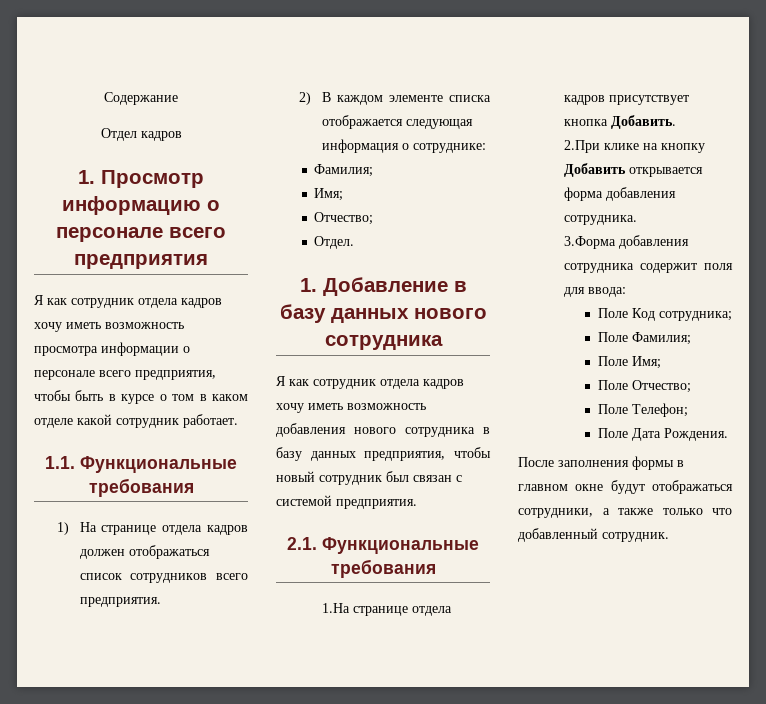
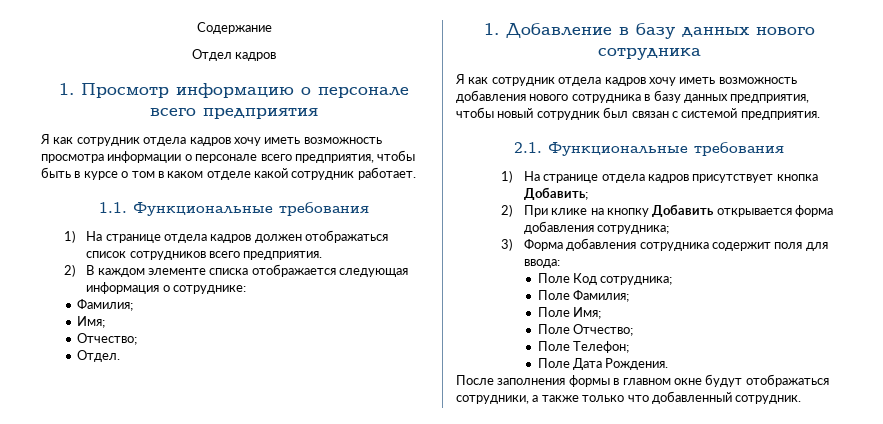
[321,603,350,613] 1.На -> [501,170,540,183] 1) На
[610,115,676,129] [563,140,600,153] Добавить. // 2.При -> [523,187,588,200] [501,204,548,217] Добавить; // 2) При
[563,215,637,225] [563,236,616,249] сотрудника. // 3.Форма -> [597,225,670,234] [501,238,563,251] сотрудника; // 3) Форма

